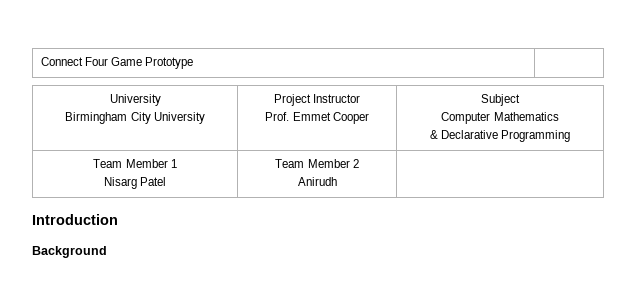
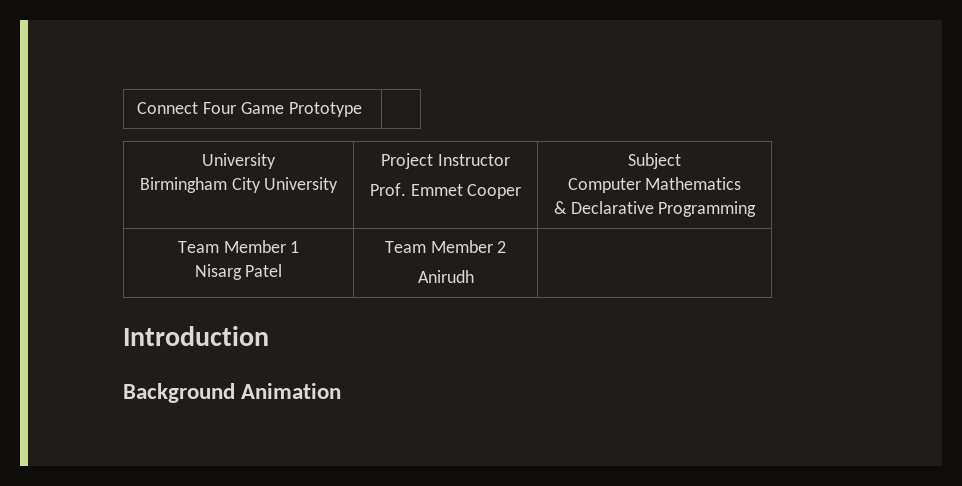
(107, 252) none -> [241,383,342,399] Animation

